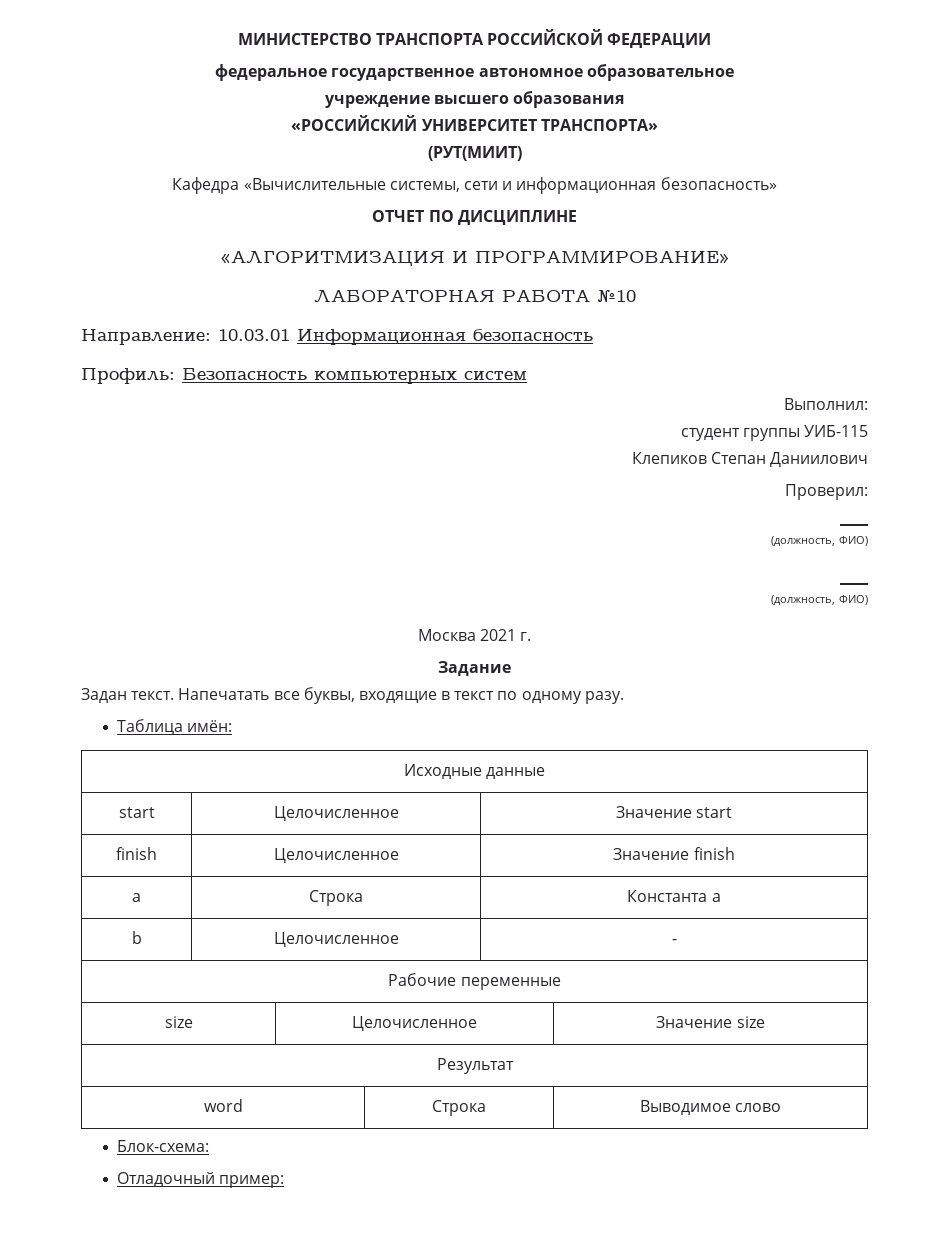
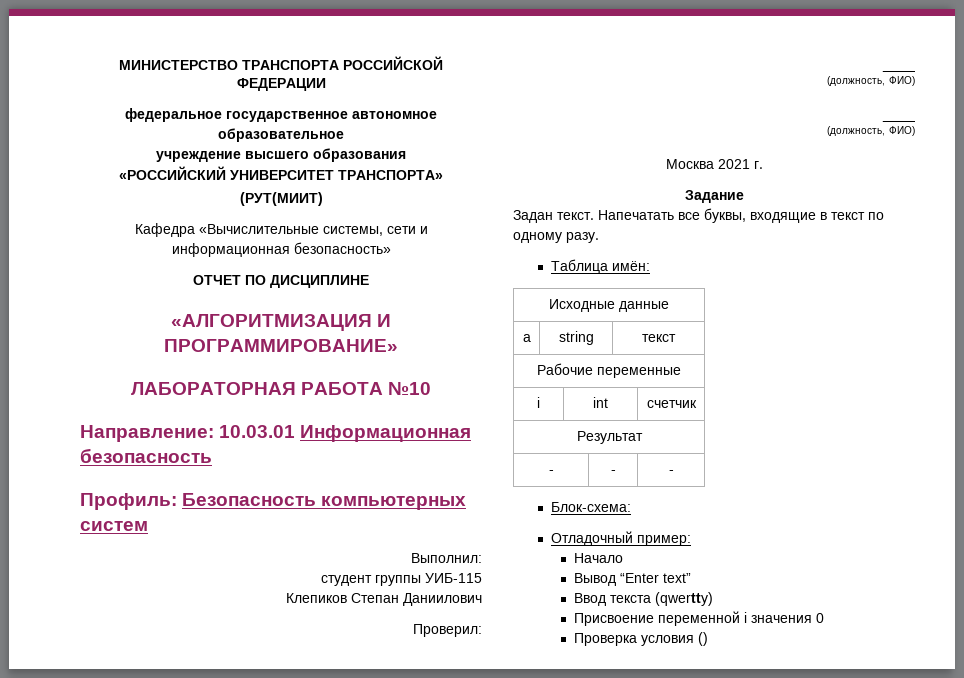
[118,807,155,818] [273,806,399,821] [615,806,733,818] [116,847,157,860] [273,848,399,863] [613,847,735,860] [132,893,141,902] [309,890,363,906] [627,890,721,902] [131,931,142,944] [273,932,399,947] [671,939,677,944] [388,973,561,990] [164,1016,193,1028] [352,1016,477,1031] [656,1016,765,1028] [436,1058,514,1074] [203,1099,243,1112] [432,1100,486,1116] [639,1100,782,1115] [116,1140,209,1152] [116,1172,285,1188] start | Целочисленное | Значение start // finish | Целочисленное | Значение finish // a | Строка | Константа a // b | Целочисленное | - // Рабочие переменные // size | Целочисленное | Значение size // Результат // word | Строка | Выводимое слово // Блок-схема: // Отладочный пример: -> [522,334,531,342] [558,331,594,345] [642,334,676,342] [537,363,681,378] [537,397,540,408] [593,397,608,408] [646,400,697,408] [576,431,643,444] [548,470,554,474] [610,470,616,474] [668,470,674,474] [551,502,632,512] [551,531,692,546] [573,553,623,563] [573,573,691,586] [573,592,713,606] [573,611,824,626] [573,632,708,646] a | string | текст // Рабочие переменные // i | int | счетчик // Результат // - | - | - // Блок-схема: // Отладочный пример: // Начало // Вывод “Enter text” // Ввод текста (qwertty) // Присвоение переменной i значения 0 // Проверка условия ()

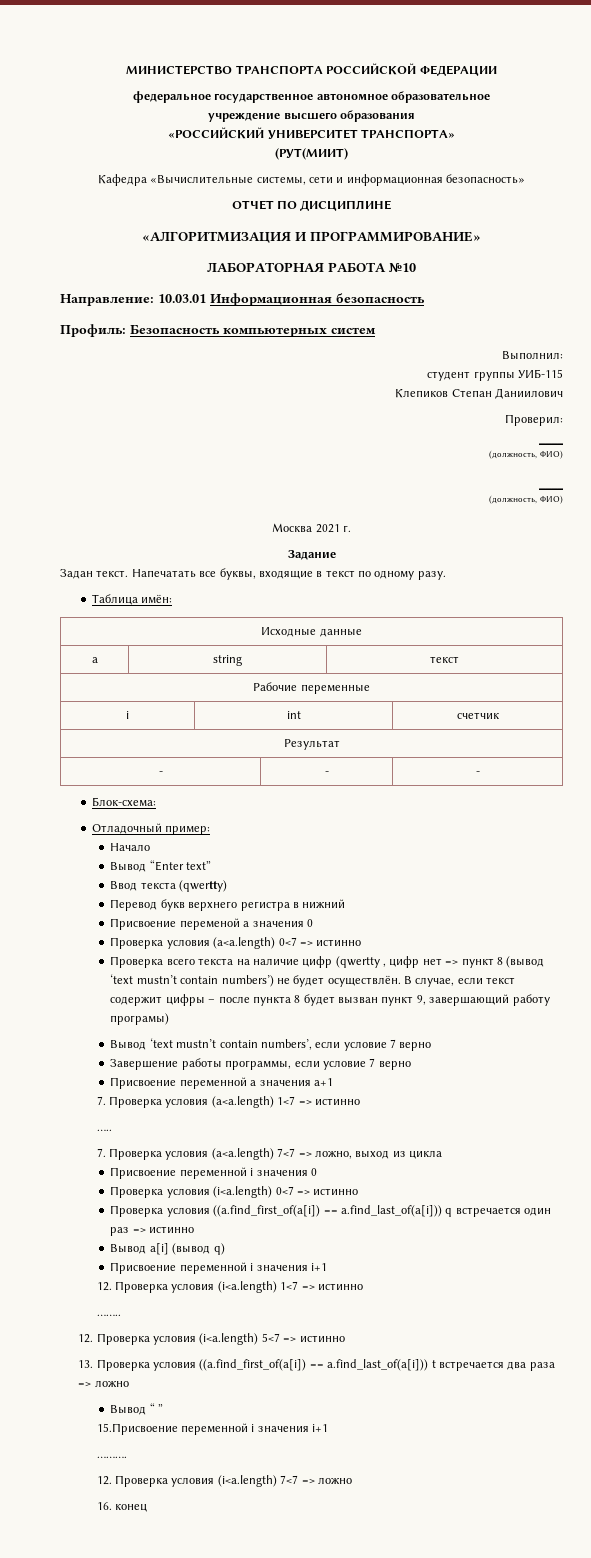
(713, 599) none -> [110,899,346,911] [110,918,313,930] [110,937,362,949] [110,956,545,968] [110,974,516,987] [110,994,550,1006] [110,1013,170,1025] [110,1038,432,1051] [110,1058,411,1070] [110,1077,333,1089] [96,1096,360,1108] [96,1129,112,1131] [96,1148,443,1160] // Перевод букв верхнего регистра в нижний // Присвоение переменой a значения 0 // Проверка условия (a<a.length) 0<7 => истинно // Проверка всего текста на наличие цифр (qwertty , цифр нет => пункт 8 (вывод ‘text mustn’t contain numbers’) не будет осуществлён. В случае, если текст содержит цифры – после пункта 8 будет вызван пункт 9, завершающий работу програмы) // Вывод ‘text mustn’t contain numbers’, если условие 7 верно // Завершение работы программы, если условие 7 верно // Присвоение переменной а значения а+1 // 7. Проверка условия (a<a.length) 1<7 => истинно // ….. // 7. Проверка условия (a<a.length) 7<7 => ложно, выход из цикла
[697,632,708,646] () -> [213,1186,359,1198] [110,1205,552,1217] [110,1226,195,1236] [110,1243,225,1255] [110,1262,327,1274] [96,1281,363,1293] [96,1314,121,1316] [78,1333,345,1345] [78,1359,555,1371] [78,1380,129,1387] [110,1403,164,1415] [96,1423,329,1435] [96,1456,127,1458] [96,1475,352,1487] [96,1502,148,1512] (i<a.length) 0<7 => истинно // Проверка условия ((a.find_first_of(a[i]) == a.find_last_of(a[i])) q встречается один раз => истинно // Вывод a[i] (вывод q) // Присвоение переменной i значения i+1 // 12. Проверка условия (i<a.length) 1<7 => истинно // …….. // 12. Проверка условия (i<a.length) 5<7 => истинно // 13. Проверка условия ((a.find_first_of(a[i]) == a.find_last_of(a[i])) t встречается два раза => ложно // Вывод “ ” // 15.Присвоение переменной i значения i+1 // ………. // 12. Проверка условия (i<a.length) 7<7 => ложно // 16. конец

